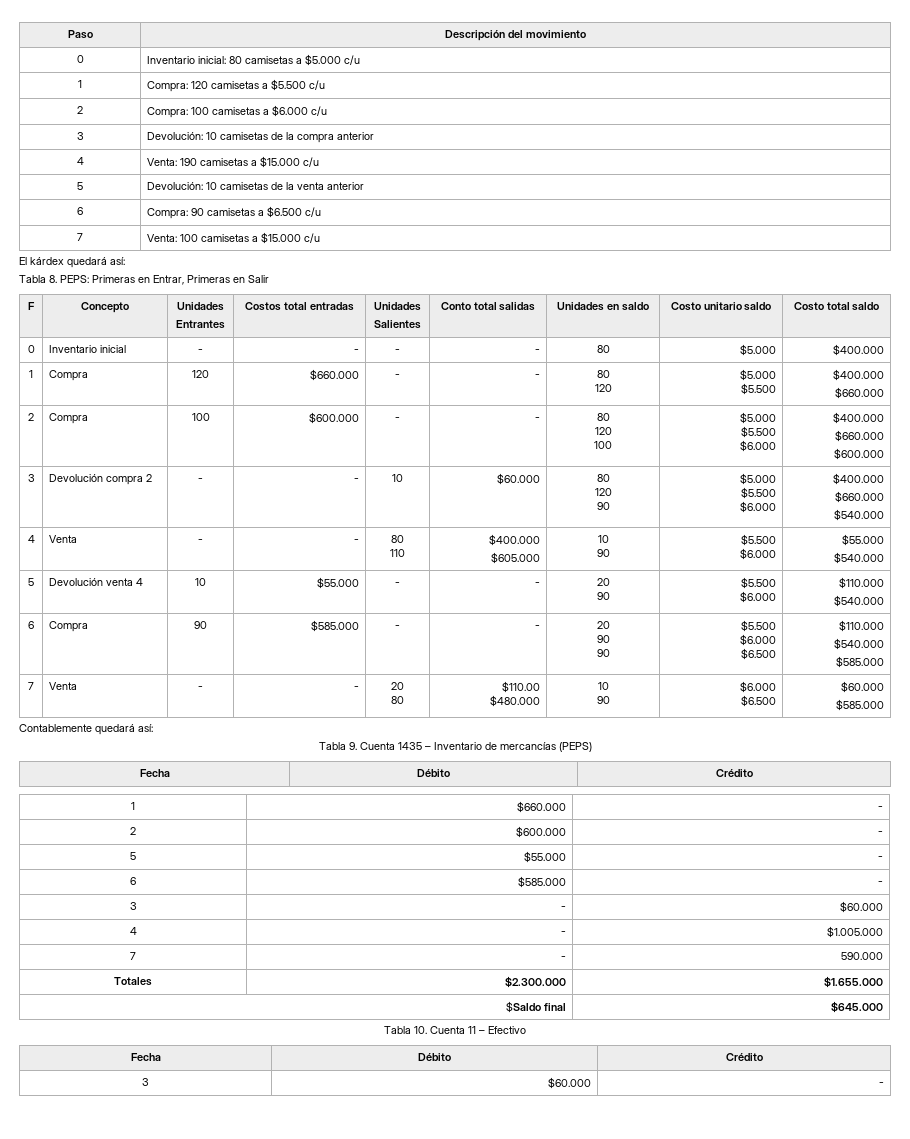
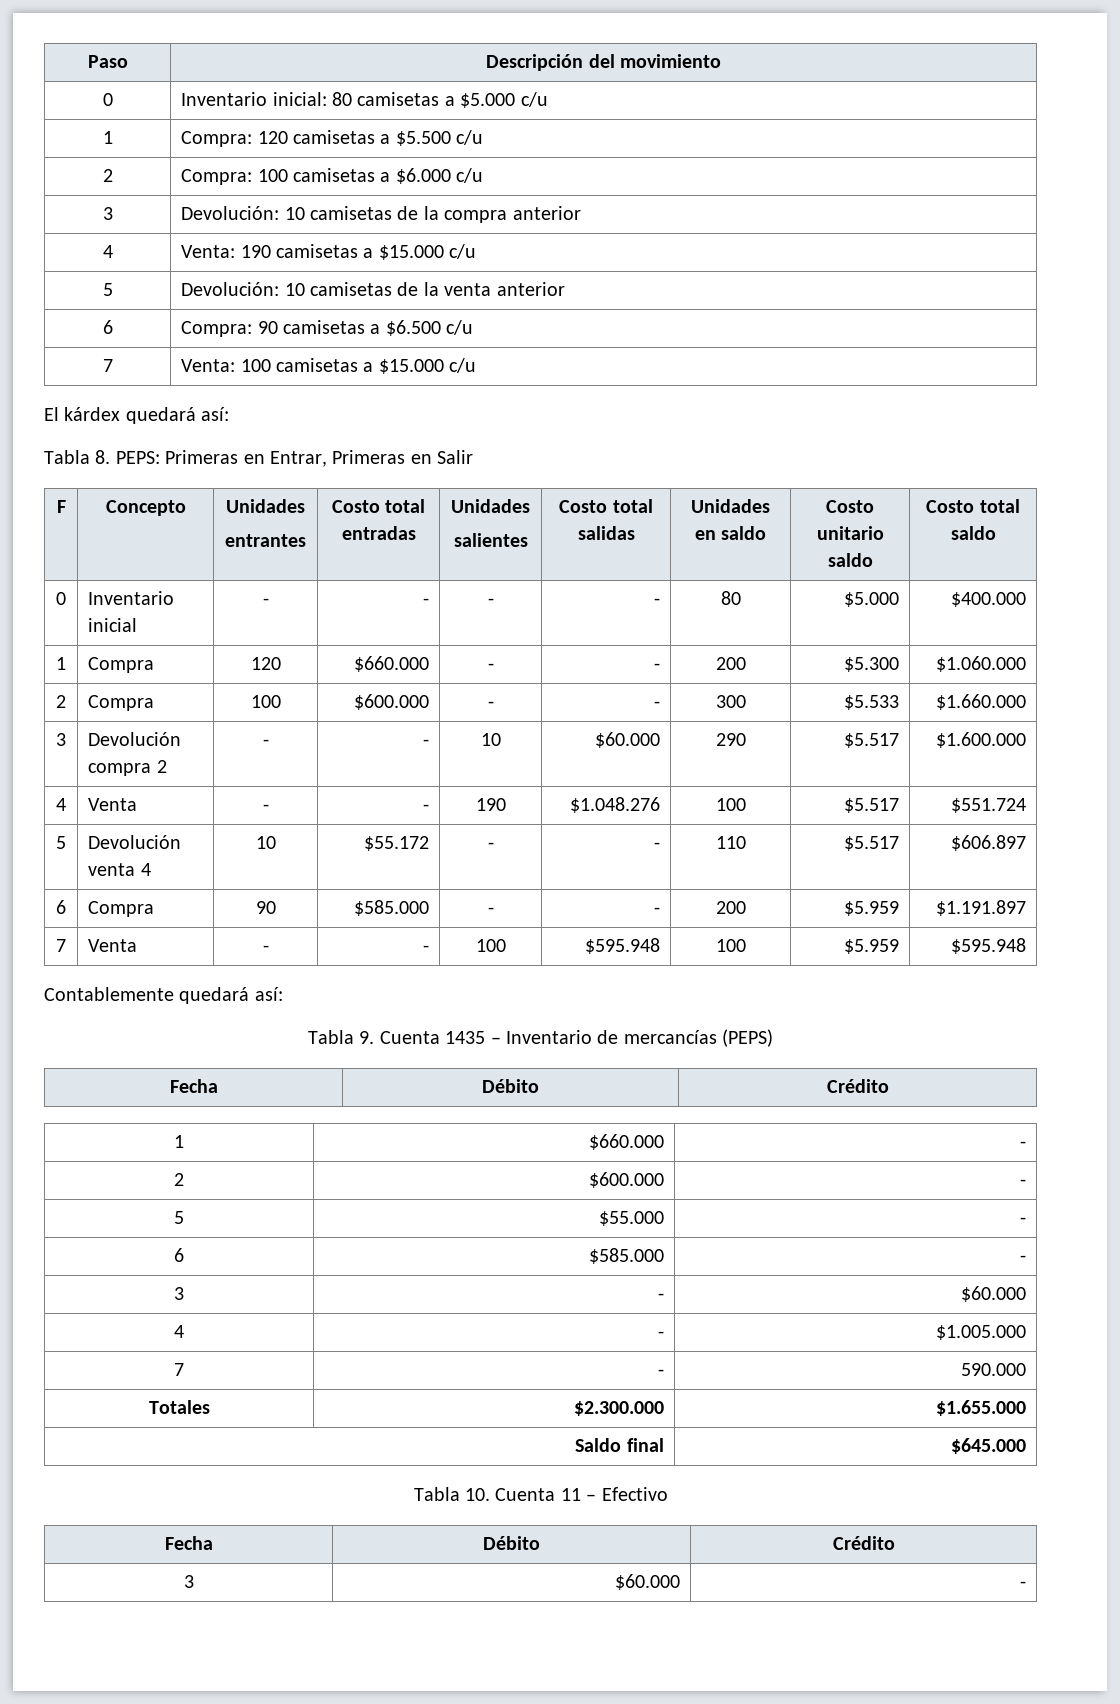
[176,320,225,329] [245,302,282,311] Entrantes | Costos -> [225,534,306,547] [331,500,380,513] entrantes | Costo
[374,320,421,329] [440,302,471,310] Salientes | Conto -> [453,533,528,547] [559,500,608,513] salientes | Costo
[596,370,610,378] [594,384,612,392] [739,369,776,381] [740,383,776,395] [832,369,884,381] [834,387,884,399] 80 // 120 | $5.000 // $5.500 | $400.000 // $660.000 -> [715,657,746,670] [843,657,899,672] [935,656,1026,672] 200 | $5.300 | $1.060.000
[596,413,610,421] [594,427,612,435] [593,441,612,449] [739,412,776,424] [740,426,776,438] [739,440,776,452] [832,412,884,424] [834,430,884,442] [833,448,884,460] 80 // 120 // 100 | $5.000 // $5.500 // $6.000 | $400.000 // $660.000 // $600.000 -> [715,695,746,708] [843,695,899,710] [935,694,1026,710] 300 | $5.533 | $1.660.000
[596,474,610,482] [594,488,612,496] [596,502,610,510] [739,473,776,485] [740,487,776,499] [739,501,776,513] [832,473,884,485] [834,491,884,503] [833,509,884,521] [27,535,35,543] [49,535,78,543] [198,539,203,543] [353,539,359,543] [391,535,404,543] [390,549,405,557] [488,534,540,546] [490,552,540,564] [597,535,609,543] [596,549,610,557] [740,534,776,546] [739,548,776,560] [841,534,884,546] [833,552,884,564] 80 // 120 // 90 | $5.000 // $5.500 // $6.000 | $400.000 // $660.000 // $540.000 // 4 | Venta | - | - | 80 // 110 | $400.000 // $605.000 | 10 // 90 | $5.500 // $6.000 | $55.000 // $540.000 -> [715,733,746,746] [843,733,899,748] [935,732,1026,748] [56,798,66,811] [88,798,138,811] [262,804,269,811] [422,804,429,811] [475,798,506,811] [569,797,660,813] [715,798,746,811] [843,798,899,813] [950,798,1026,813] 290 | $5.517 | $1.600.000 // 4 | Venta | - | - | 190 | $1.048.276 | 100 | $5.517 | $551.724
[316,577,359,589] [395,582,400,586] [534,582,540,586] [596,578,610,586] [596,592,610,600] [740,577,776,589] [739,591,776,603] [838,577,884,589] [833,595,884,607] $55.000 | - | - | 20 // 90 | $5.500 // $6.000 | $110.000 // $540.000 -> [363,836,429,851] [487,842,494,849] [653,842,660,849] [715,836,746,849] [843,836,899,851] [950,835,1026,851] $55.172 | - | - | 110 | $5.517 | $606.897
[596,621,610,629] [596,635,610,643] [596,649,610,657] [740,620,776,632] [739,634,776,646] [740,648,776,660] [838,620,884,632] [833,638,884,650] [835,656,884,668] [28,682,34,690] [49,682,78,690] [198,686,203,690] [353,686,359,690] [391,682,404,690] [391,696,404,704] [501,681,540,693] [489,695,540,707] [597,682,609,690] [596,696,610,704] [739,681,776,693] [740,695,776,707] [840,681,884,693] [835,699,884,711] 20 // 90 // 90 | $5.500 // $6.000 // $6.500 | $110.000 // $540.000 // $585.000 // 7 | Venta | - | - | 20 // 80 | $110.00 // $480.000 | 10 // 90 | $6.000 // $6.500 | $60.000 // $585.000 -> [715,901,746,914] [843,901,899,916] [935,900,1026,916] [56,939,66,952] [88,939,138,952] [262,945,269,952] [422,945,429,952] [475,939,506,952] [584,938,660,954] [715,939,746,952] [843,939,899,954] [950,938,1026,954] 200 | $5.959 | $1.191.897 // 7 | Venta | - | - | 100 | $595.948 | 100 | $5.959 | $595.948
[505,1001,541,1013] $Saldo -> [575,1438,622,1452] Saldo

